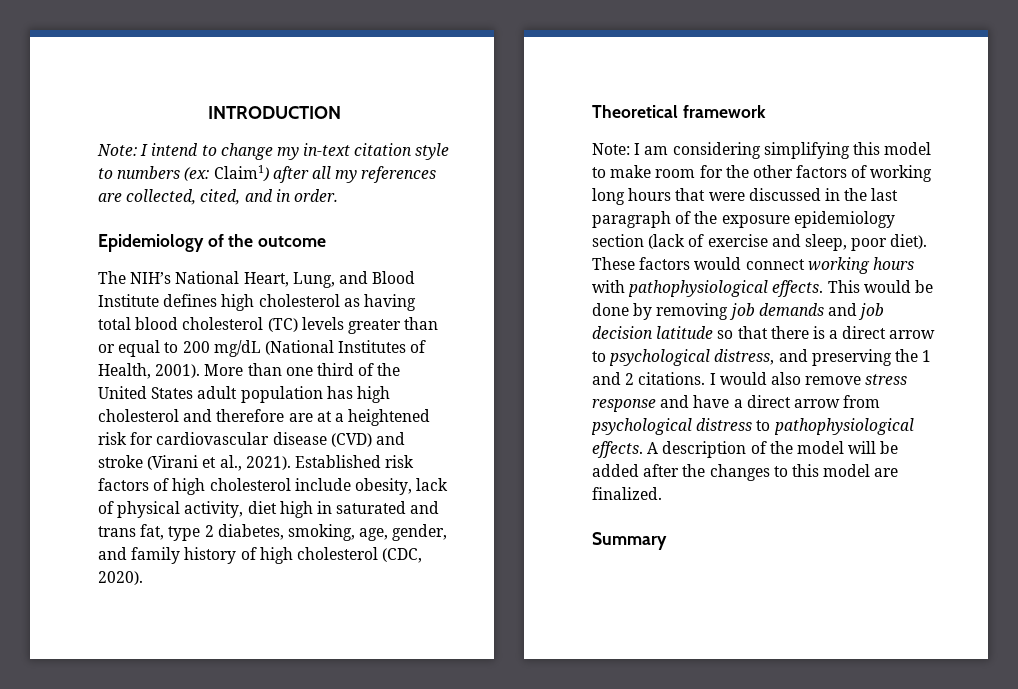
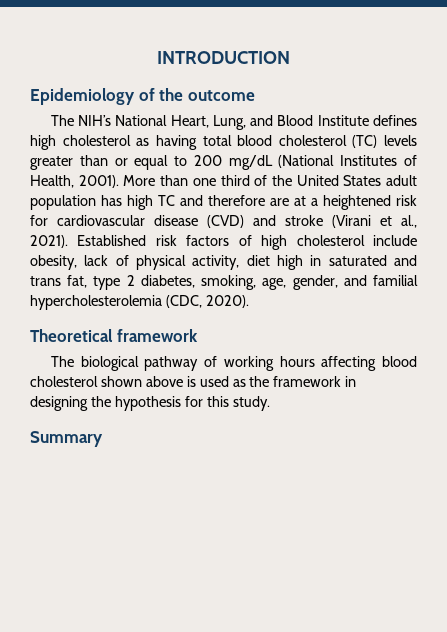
[97,143,450,160] [98,165,437,183] [98,189,338,205] // Note: I intend to change my in-text citation style to numbers (ex: Claim1) after all my references are collected, cited, and in order. -> (290, 57) none
[98,409,179,422] cholesterol -> [158,195,175,206] TC
[131,547,378,564] family history of high cholesterol -> [373,275,418,286] [30,295,162,310] familial hypercholesterolemia
[592,142,932,159] [592,165,933,182] [592,188,899,205] [592,211,895,228] [592,234,928,251] [592,257,914,274] [592,280,933,297] [592,303,885,320] [592,326,936,339] [592,349,932,366] [592,372,908,385] [592,395,881,412] [591,418,914,435] [592,441,899,458] [592,464,899,481] [592,487,662,500] Note: I am considering simplifying this model to make room for the other factors of working long hours that were discussed in the last paragraph of the exposure epidemiology section (lack of exercise and sleep, poor diet). These factors would connect working hours with pathophysiological effects. This would be done by removing job demands and job decision latitude so that there is a direct arrow to psychological distress, and preserving the 1 and 2 citations. I would also remove stress response and have a direct arrow from psychological distress to pathophysiological effects. A description of the model will be added after the changes to this model are finalized. -> [50,356,417,371] [30,376,357,387] [30,396,270,411] The biological pathway of working hours affecting blood cholesterol shown above is used as the framework in designing the hypothesis for this study.

